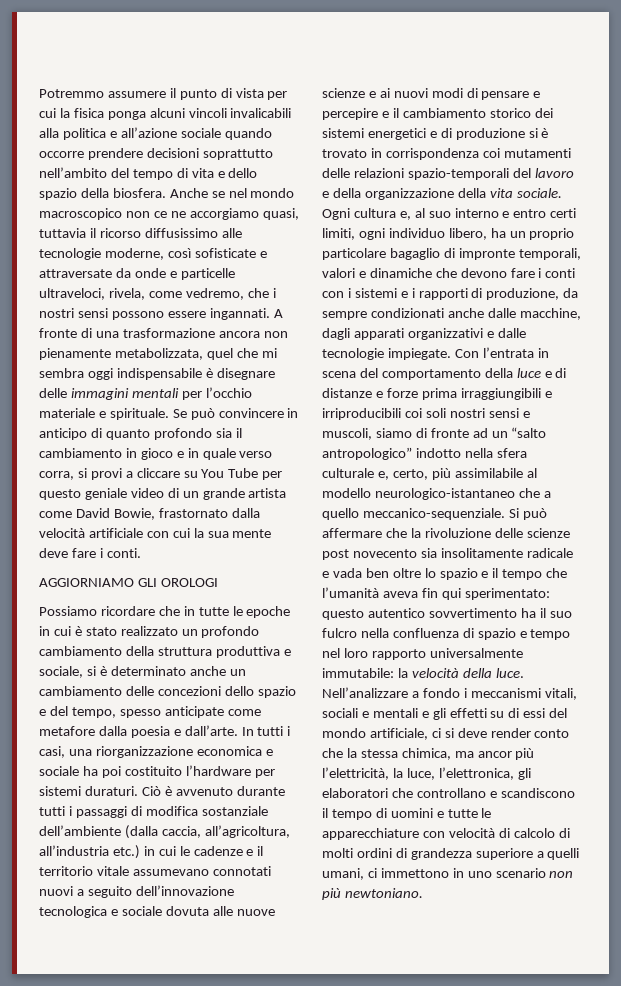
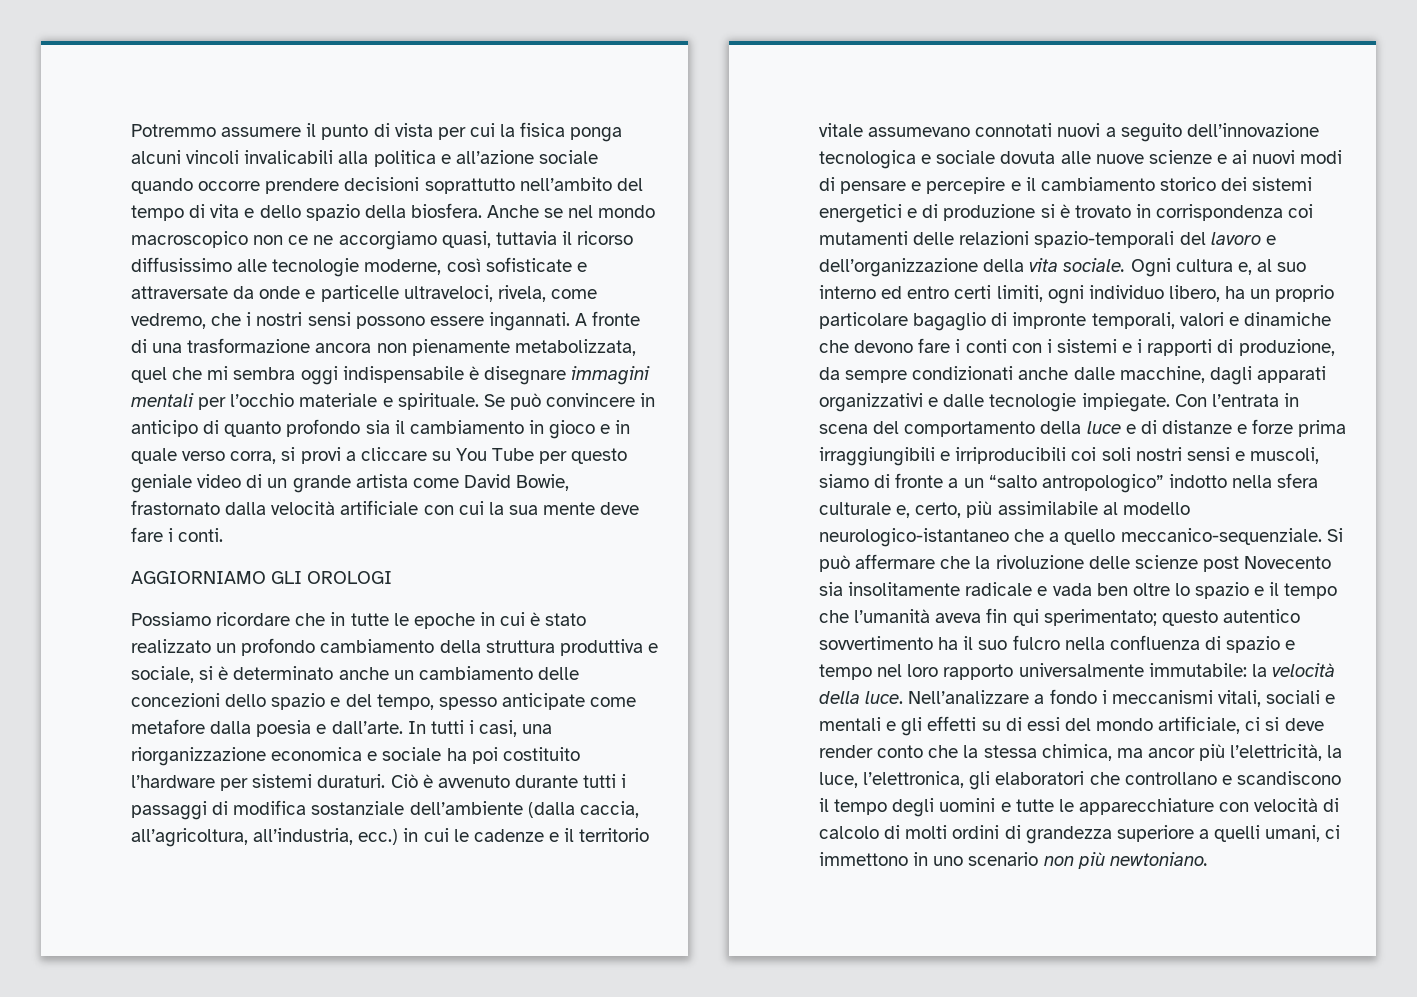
[39,388,67,398] delle -> (566, 375) none
[39,845,140,859] all’industria etc.) -> [253,828,399,845] all’industria, ecc.)
[332,188,454,200] della organizzazione -> [819,258,978,277] dell’organizzazione
[502,211,510,218] e -> [881,286,903,299] ed
[472,428,488,438] ad -> [948,478,959,488] a
[352,549,417,558] novecento -> [1244,556,1332,569] Novecento
[464,588,550,600] sperimentato: -> [1043,609,1157,626] sperimentato;
[375,808,387,818] di -> [892,798,935,817] degli

